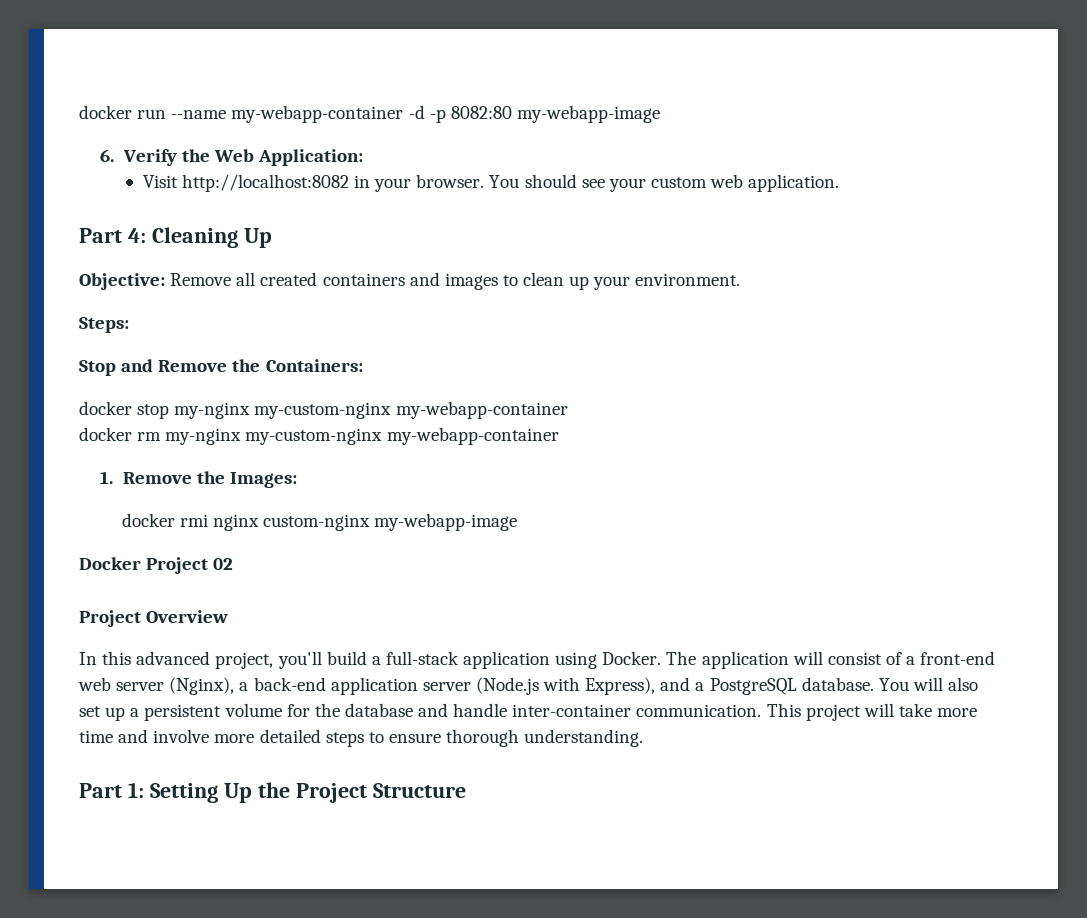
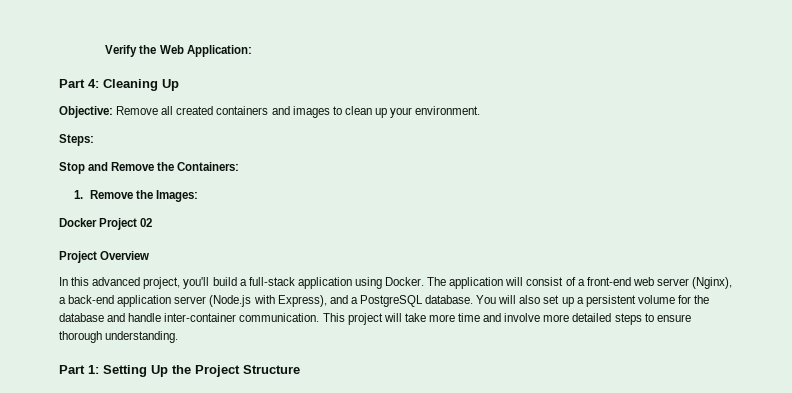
[79,105,660,123] [100,149,364,166] [142,174,840,192] docker run --name my-webapp-container -d -p 8082:80 my-webapp-image // 6. Verify the Web Application: // Visit http://localhost:8082 in your browser. You should see your custom web application. -> [105,45,252,57] Verify the Web Application:
[79,401,568,419] [79,427,559,445] // docker stop my-nginx my-custom-nginx my-webapp-container // docker rm my-nginx my-custom-nginx my-webapp-container -> (240, 166) none
[121,513,518,531] // docker rmi nginx custom-nginx my-webapp-image -> (199, 196) none

